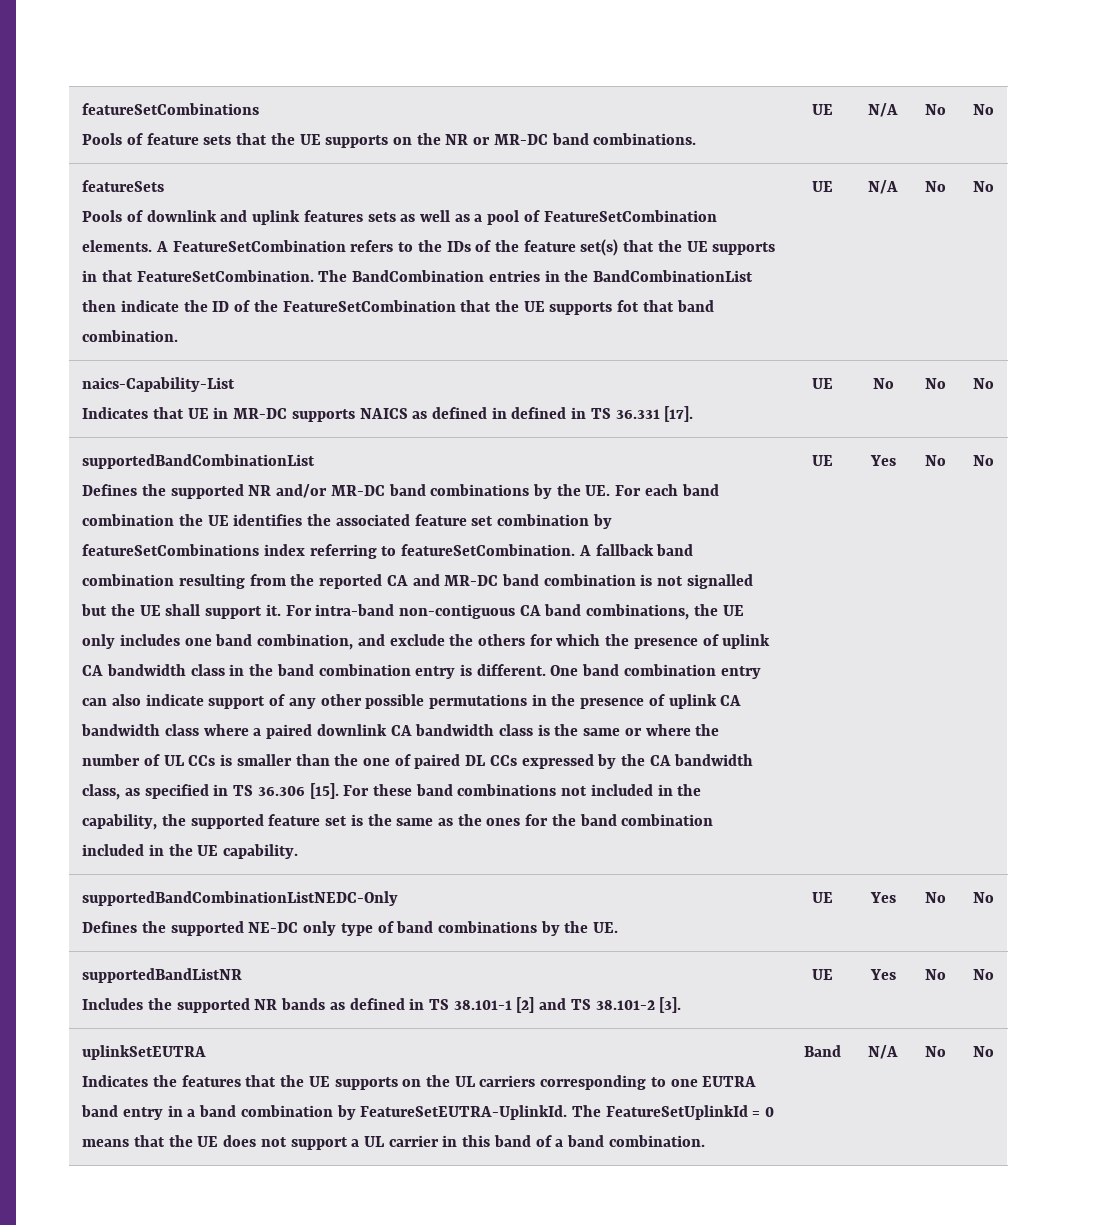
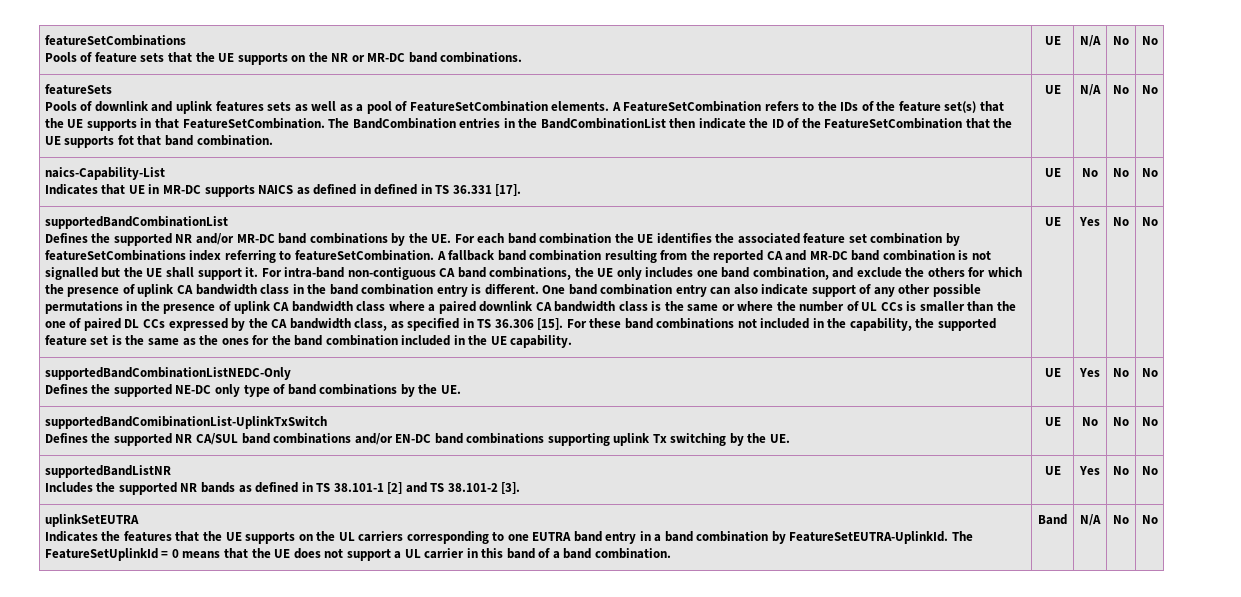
(994, 897) none -> [44,416,327,429] [44,433,790,446] [1044,417,1061,426] [1082,417,1098,426] [1113,417,1129,426] [1141,417,1158,426] // supportedBandComibinationList-UplinkTxSwitch // Defines the supported NR CA/SUL band combinations and/or EN-DC band combinations supporting uplink Tx switching by the UE. | UE | No | No | No

